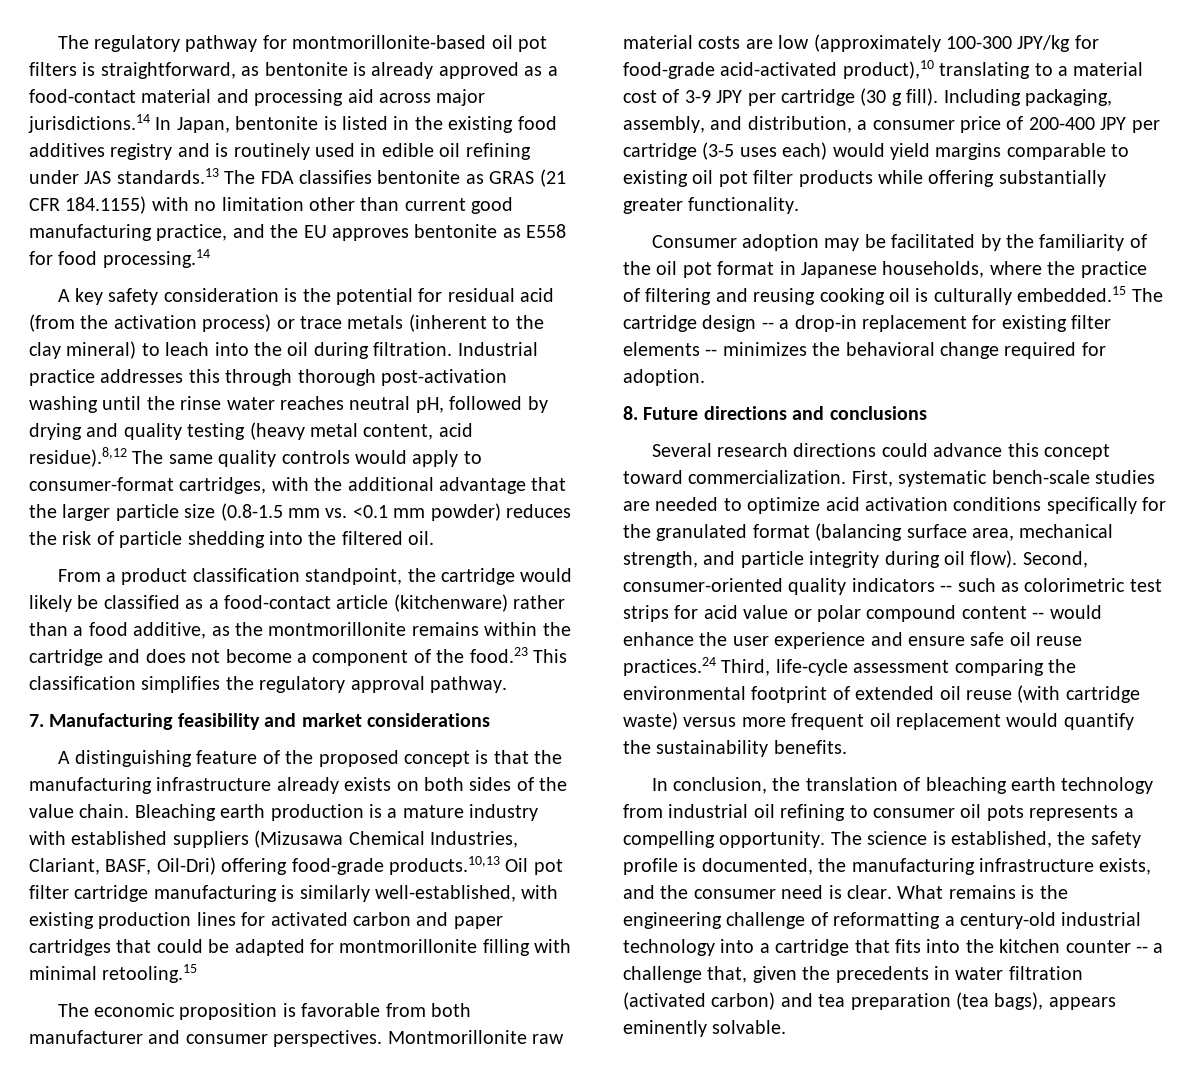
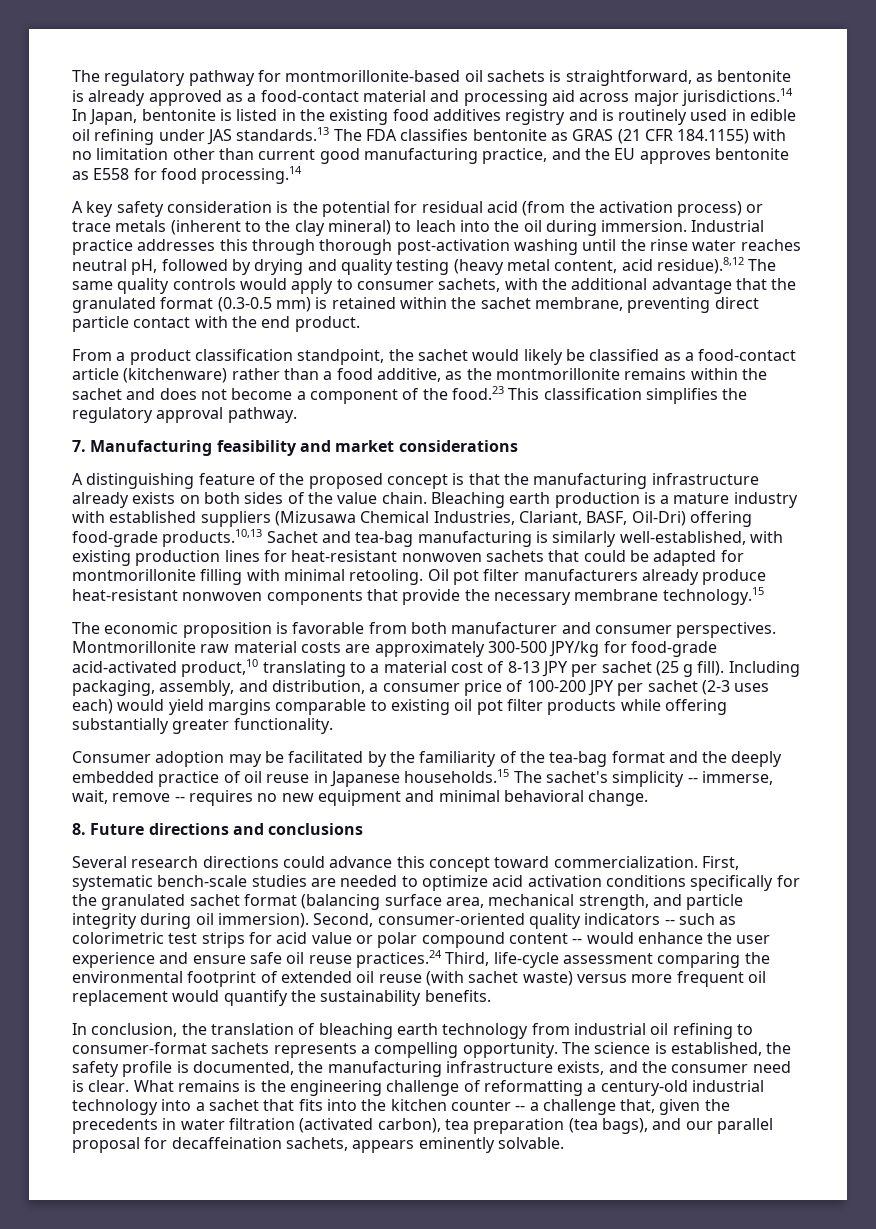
[517,36,547,52] [29,62,77,76] pot filters -> [486,70,545,82] sachets
[373,342,453,356] filtration. -> [601,220,688,232] immersion.
[29,477,267,494] consumer-format cartridges, -> [356,278,501,292] consumer sachets,
[62,503,571,521] [29,531,435,548] larger particle size (0.8-1.5 mm vs. <0.1 mm powder) reduces the risk of particle shedding into the filtered oil. -> [72,297,759,313] [72,316,360,332] granulated format (0.3-0.5 mm) is retained within the sachet membrane, preventing direct particle contact with the end product.
[440,568,515,585] cartridge -> [417,349,468,361] sachet
[29,649,103,666] cartridge -> [72,388,122,400] sachet
[505,858,563,875] [29,885,149,902] Oil pot filter cartridge -> [266,531,414,547] Sachet and tea-bag
[270,912,503,929] [29,939,111,956] activated carbon and paper cartridges -> [291,550,544,562] heat-resistant nonwoven sachets
[102,964,198,983] retooling.15 -> [349,569,767,585] [72,587,764,605] retooling. Oil pot filter manufacturers already produce heat-resistant nonwoven components that provide the necessary membrane technology.15
[778,34,1012,52] low (approximately 100-300 -> [374,641,547,657] approximately 300-500
[842,60,934,79] product),10 -> [181,659,259,677] product,10
[684,88,887,106] 3-9 JPY per cartridge (30 -> [507,661,679,677] 8-13 JPY per sachet (25
[1028,117,1160,133] [623,142,735,160] 200-400 JPY per cartridge (3-5 -> [526,680,730,696] 100-200 JPY per sachet (2-3
[656,261,1147,278] [623,286,1163,305] [623,315,1112,332] [623,342,1106,359] [623,369,705,386] oil pot format in Japanese households, where the practice of filtering and reusing cooking oil is culturally embedded.15 The cartridge design -- a drop-in replacement for existing filter elements -- minimizes the behavioral change required for adoption. -> [549,751,783,767] [72,769,773,787] [72,790,649,806] tea-bag format and the deeply embedded practice of oil reuse in Japanese households.15 The sachet's simplicity -- immerse, wait, remove -- requires no new equipment and minimal behavioral change.
(748, 532) none -> [189,894,240,906] sachet
[970,550,1018,568] flow). -> [217,913,309,928] immersion).
[1065,686,1140,703] cartridge -> [468,971,519,983] sachet
[873,804,1024,821] consumer oil pots -> [72,1042,270,1054] consumer-format sachets
[775,939,850,956] cartridge -> [208,1099,259,1111] sachet
[711,992,813,1010] carbon) and -> [377,1118,441,1133] carbon),
(1044, 1001) none -> [652,1118,773,1134] [72,1137,348,1153] and our parallel proposal for decaffeination sachets,

